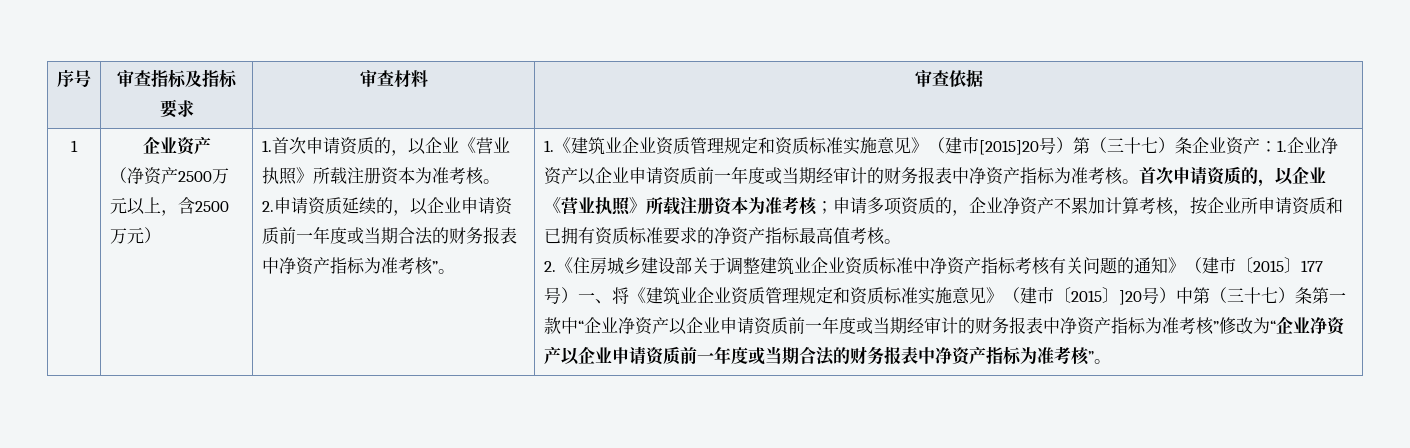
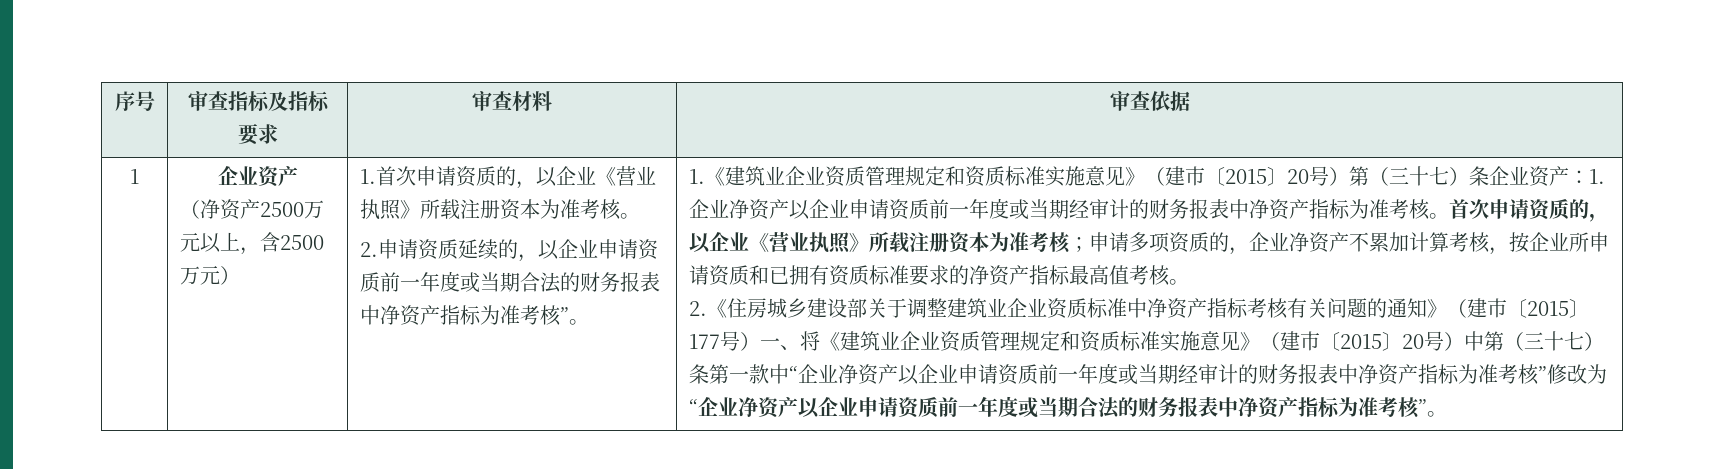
[978,140,1039,155] [2015]20 -> [1205,167,1310,186] 〔2015〕20
[1118,290,1142,305] ]20 -> [1402,334,1425,349] 20

